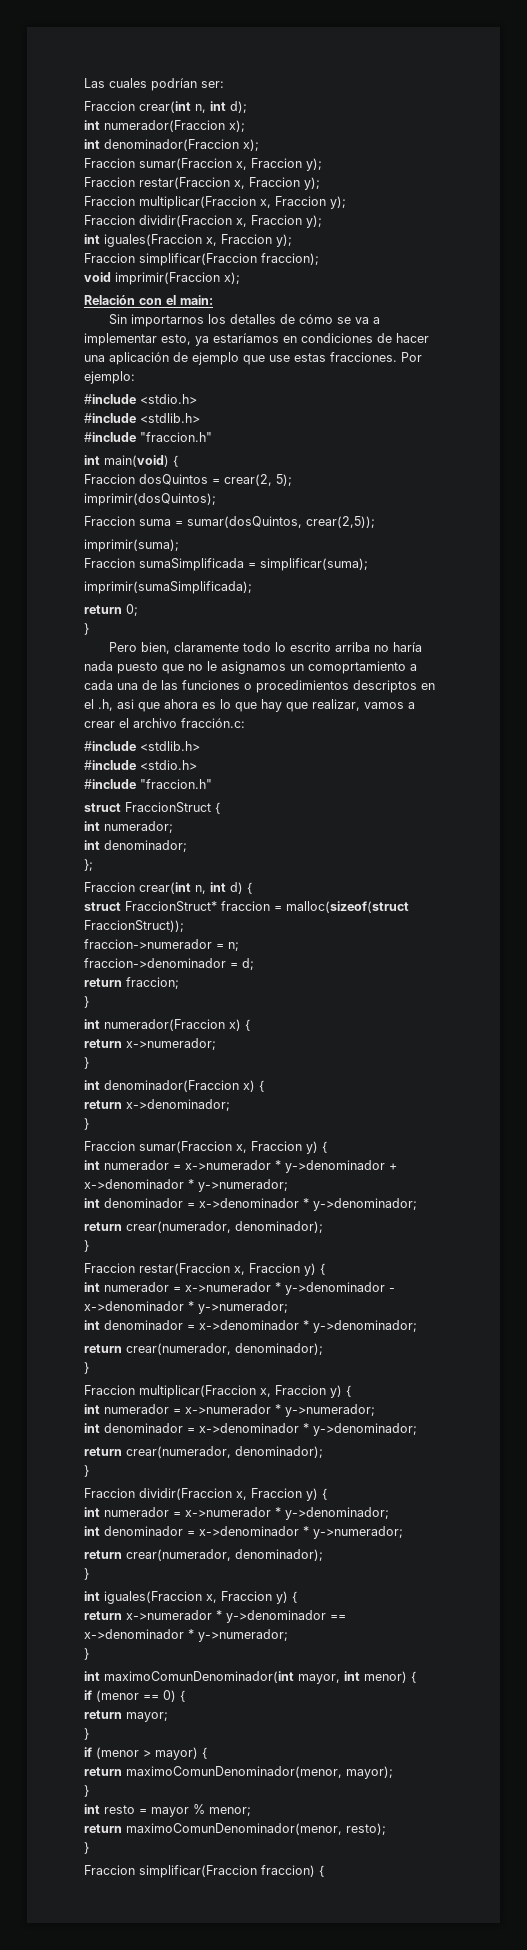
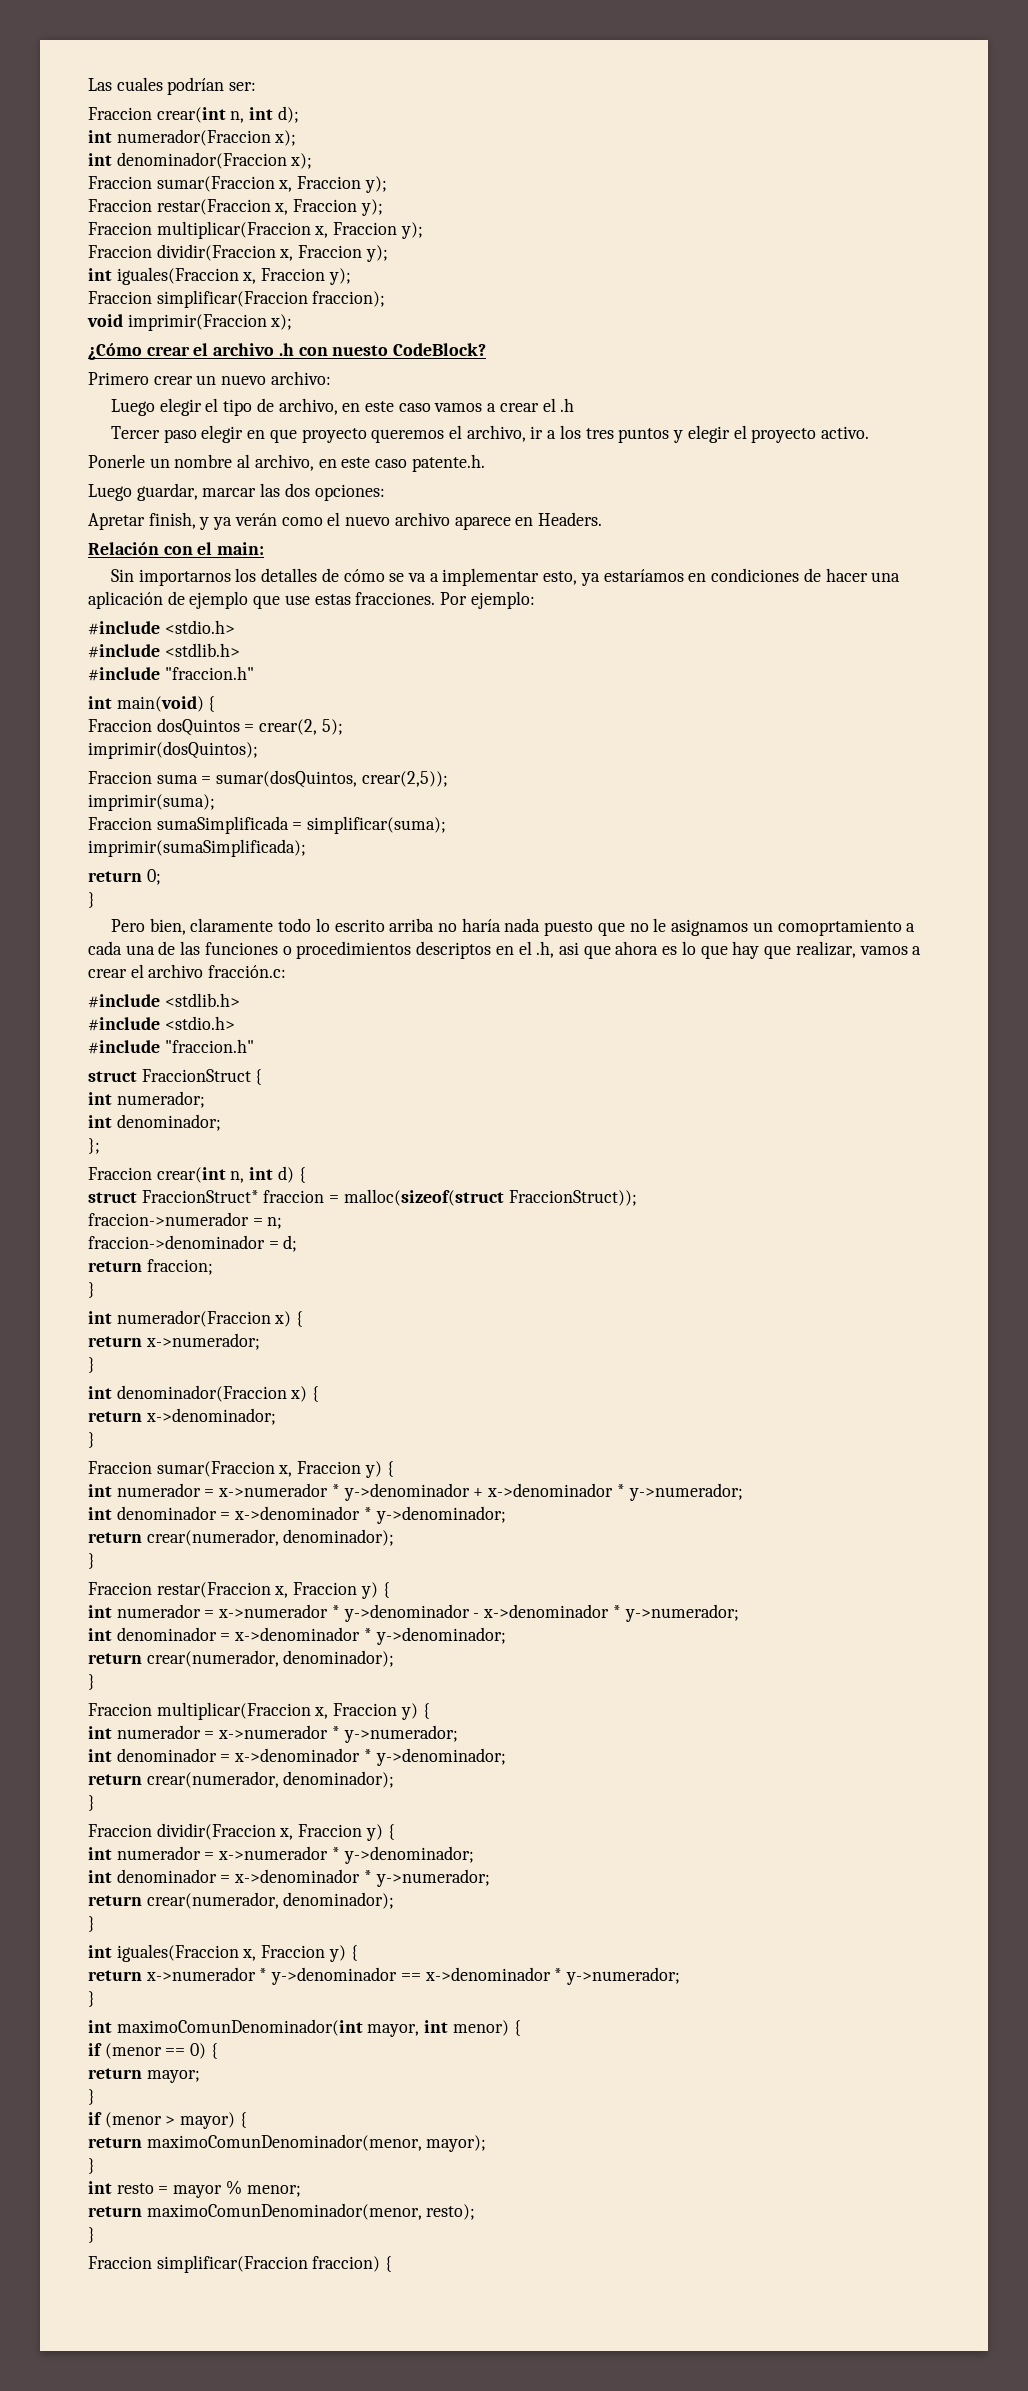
(240, 278) none -> [88,343,487,360] [88,371,331,385] [110,398,575,416] [110,425,869,443] [88,454,485,472] [88,483,385,501] [88,512,602,530] // ¿Cómo crear el archivo .h con nuesto CodeBlock? // Primero crear un nuevo archivo: // Luego elegir el tipo de archivo, en este caso vamos a crear el .h // Tercer paso elegir en que proyecto queremos el archivo, ir a los tres puntos y elegir el proyecto activo. // Ponerle un nombre al archivo, en este caso patente.h. // Luego guardar, marcar las dos opciones: // Apretar finish, y ya verán como el nuevo archivo aparece en Headers.

